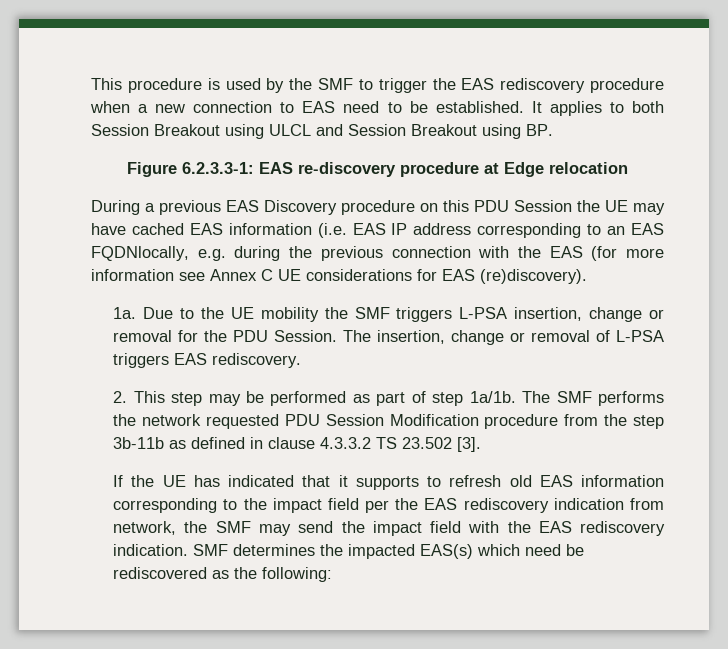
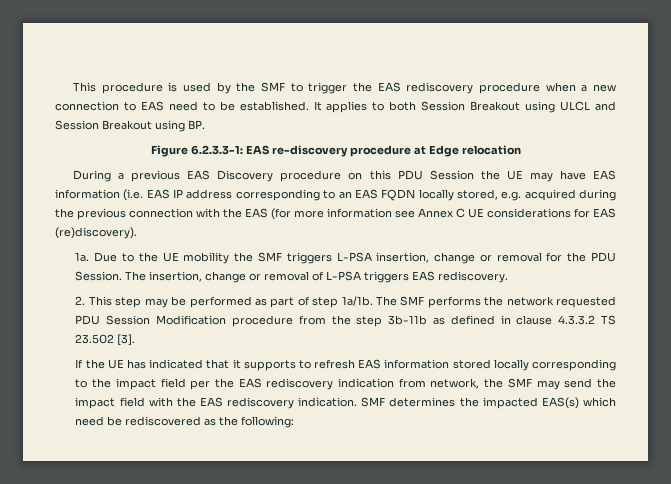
[131,223,184,235] cached -> (586, 175) none
[91,246,226,261] FQDNlocally, e.g. -> [381,189,576,201] FQDN locally stored, e.g. acquired
[509,475,664,487] old EAS information -> [358,359,529,371] EAS information stored locally

